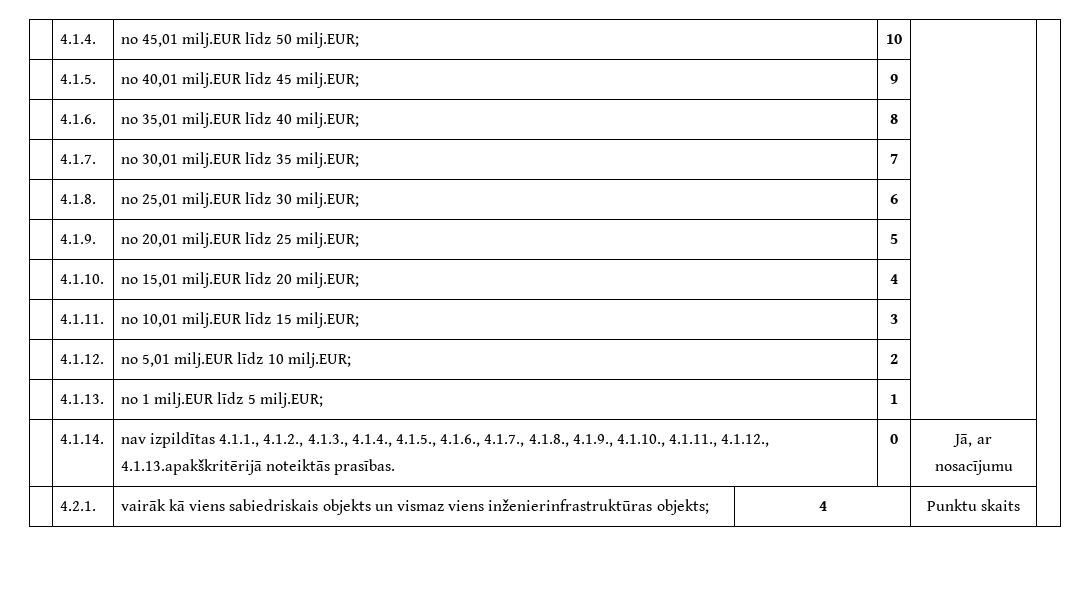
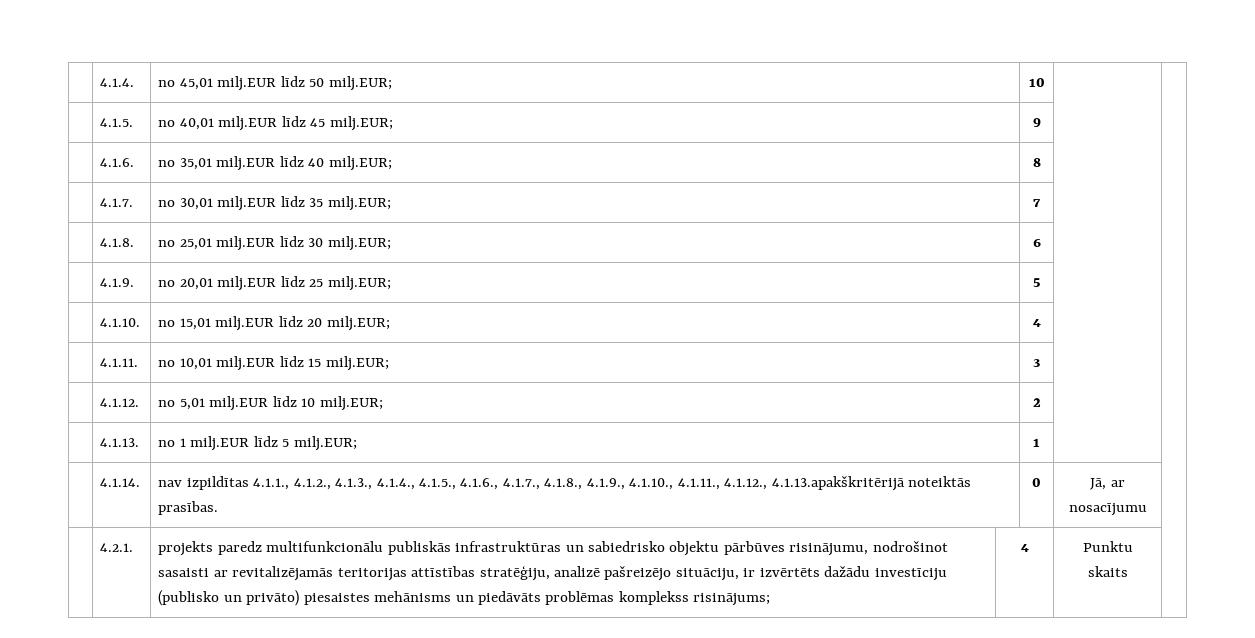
[120,499,709,515] vairāk kā viens sabiedriskais objekts un vismaz viens inženierinfrastruktūras objekts; -> [158,541,948,556] [158,566,947,581] [158,590,771,606] projekts paredz multifunkcionālu publiskās infrastruktūras un sabiedrisko objektu pārbūves risinājumu, nodrošinot sasaisti ar revitalizējamās teritorijas attīstības stratēģiju, analizē pašreizējo situāciju, ir izvērtēts dažādu investīciju (publisko un privāto) piesaistes mehānisms un piedāvāts problēmas komplekss risinājums;

